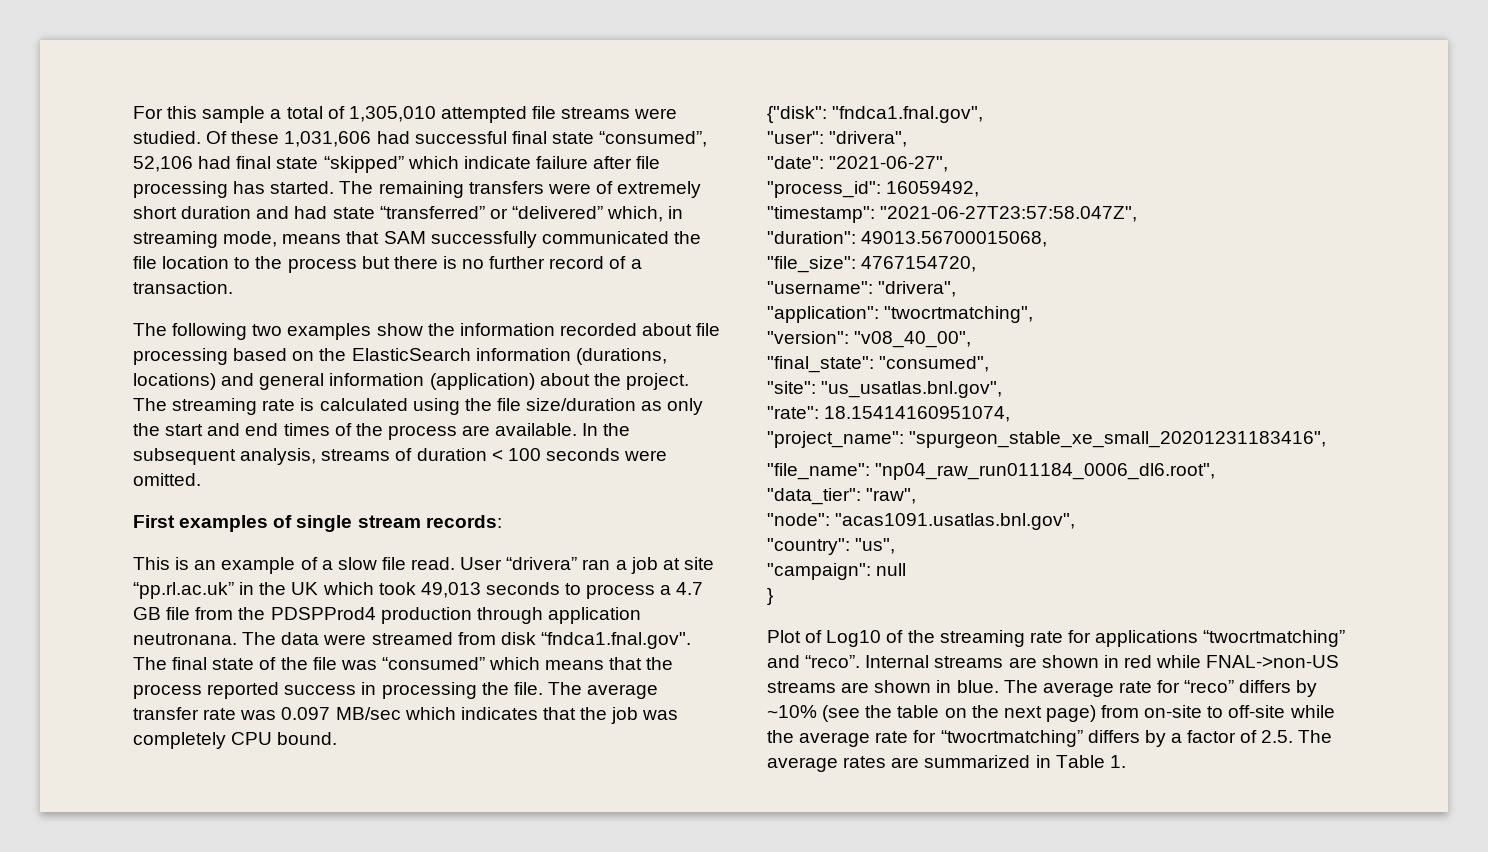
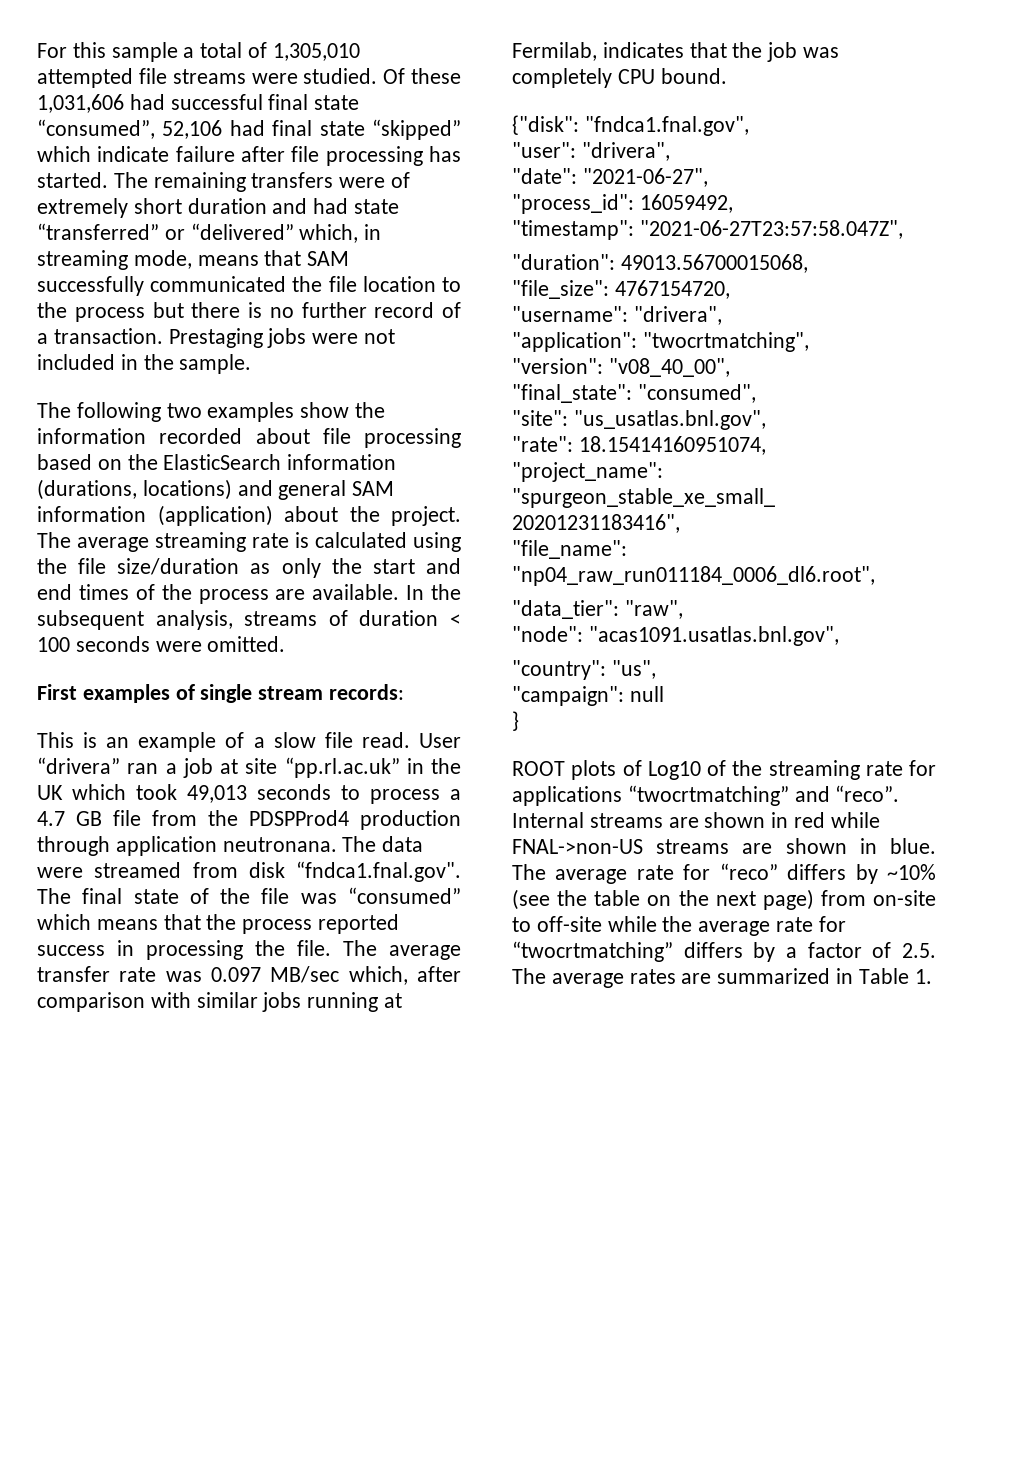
(233, 287) none -> [168,328,396,348] [37,354,252,374] Prestaging jobs were not included in the sample.
(325, 381) none -> [352,481,395,496] SAM
(167, 404) none -> [77,537,149,552] average
[404,707,456,720] which -> [348,966,461,985] [37,992,403,1012] [512,42,597,61] which, after comparison with similar jobs running at Fermilab,
[767,630,801,643] Plot -> [512,760,617,780] ROOT plots

